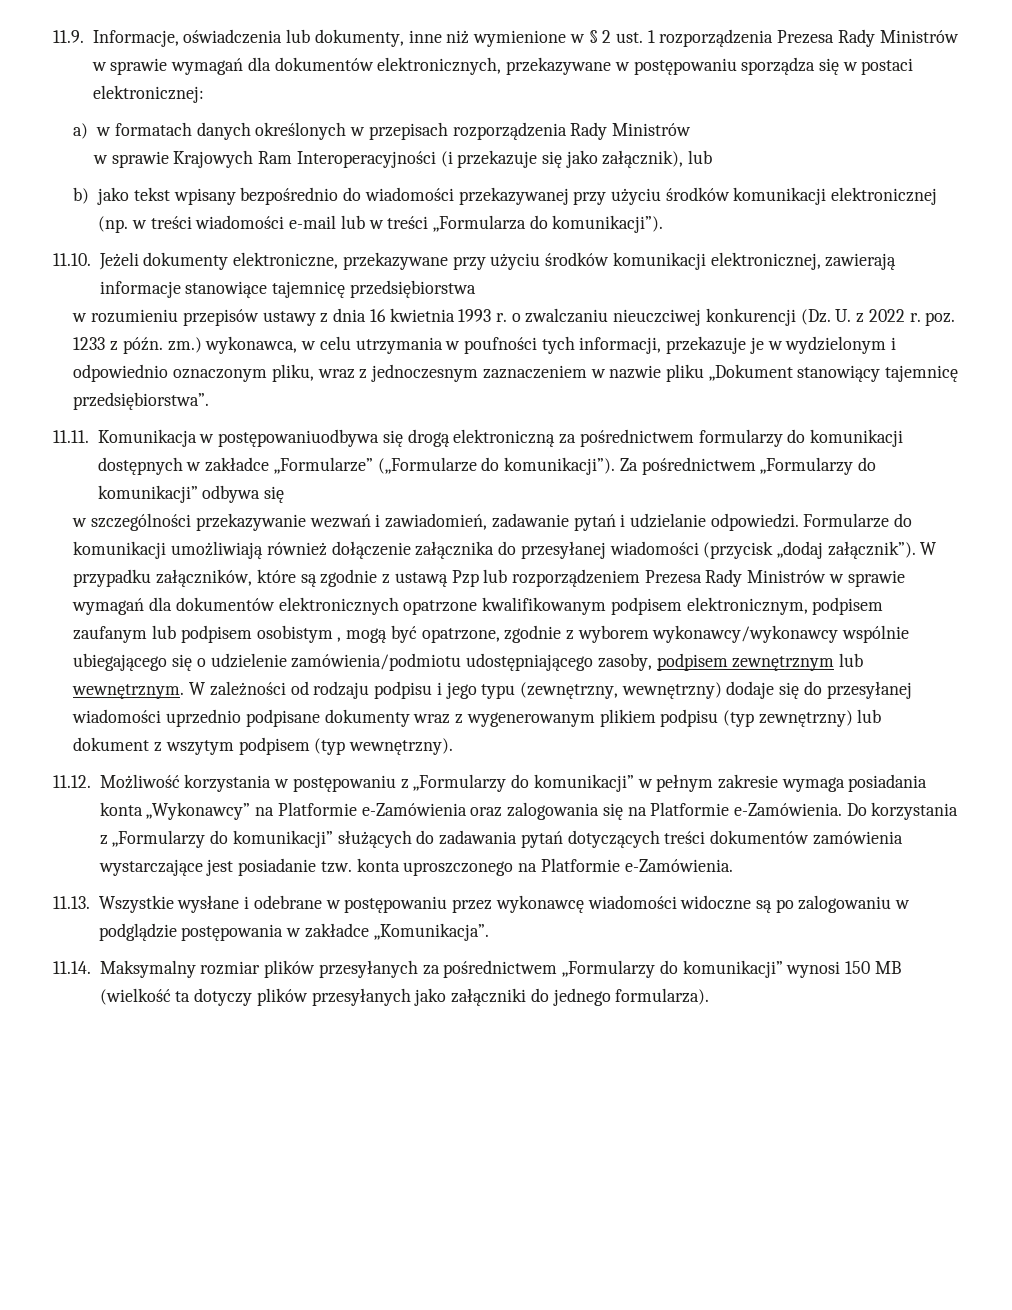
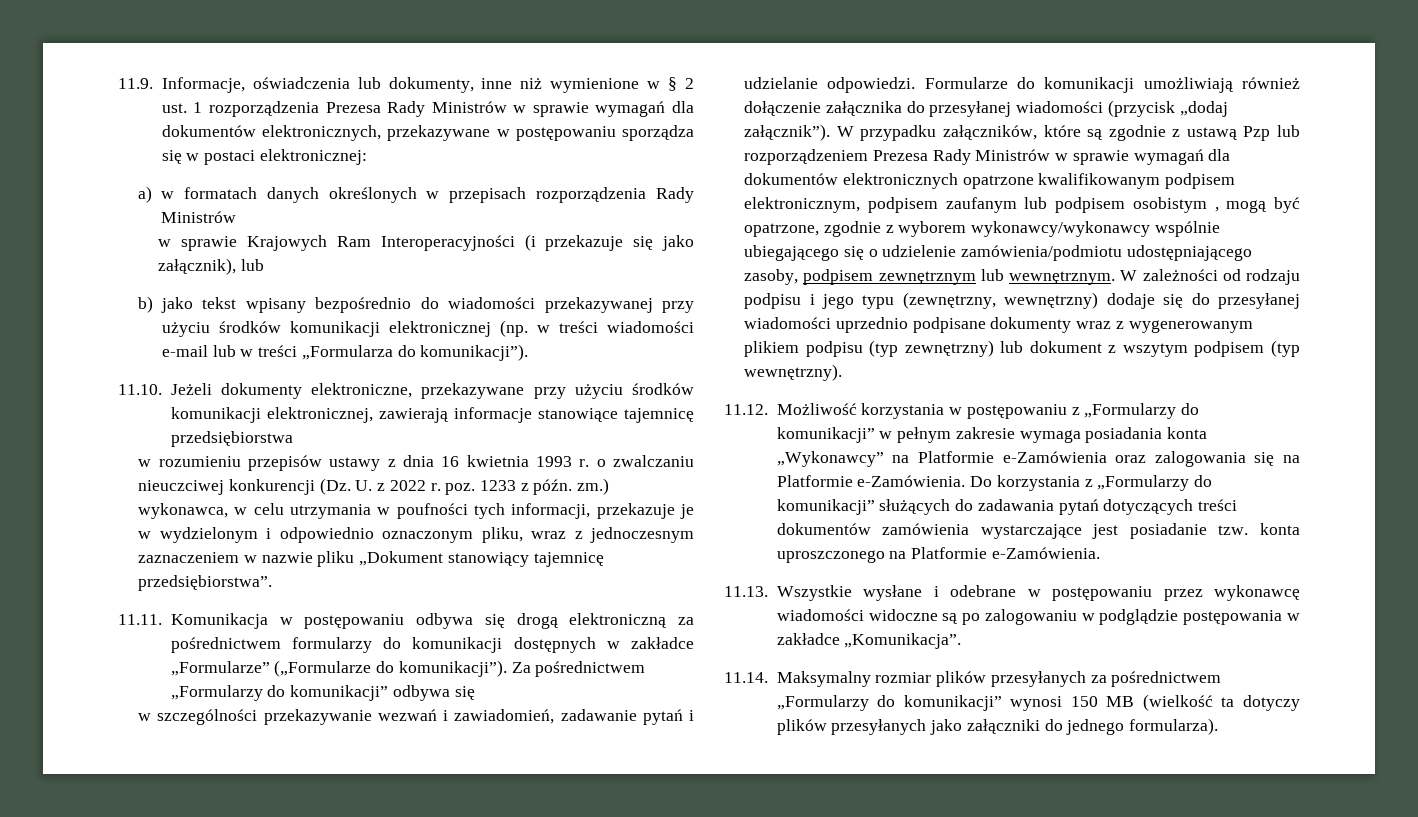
[218,429,380,447] postępowaniuodbywa -> [304,613,473,629] postępowaniu odbywa

